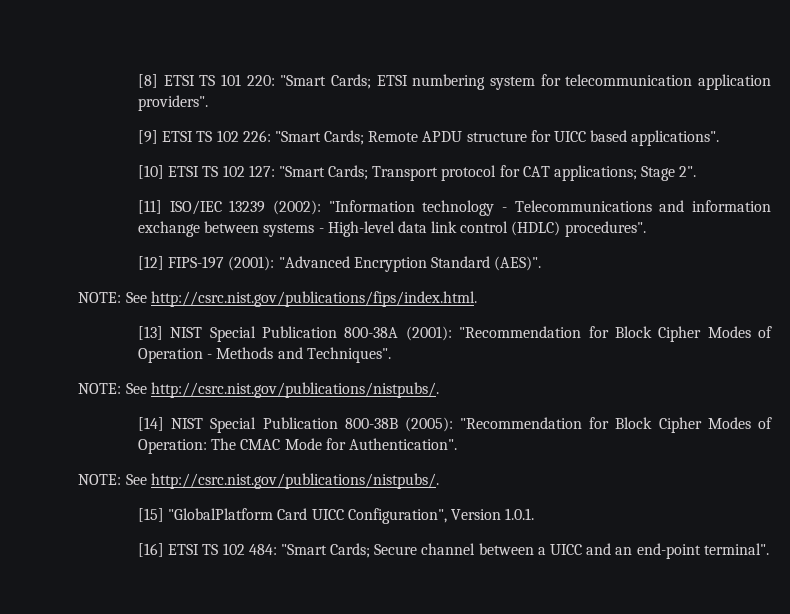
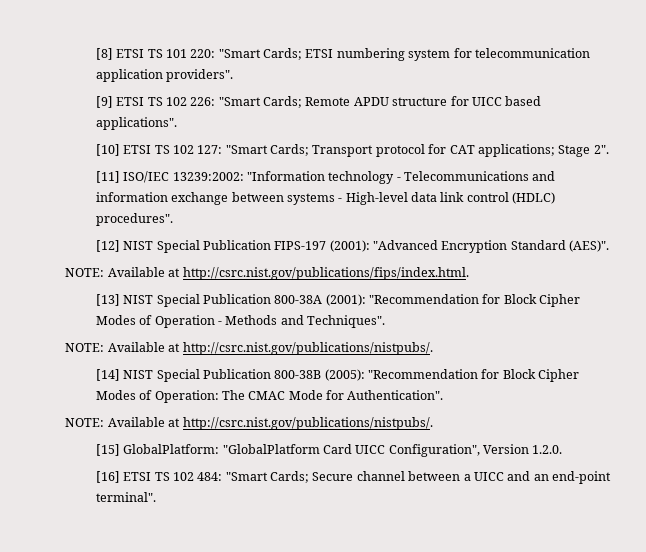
[229,200,321,215] 13239 (2002): -> [172,172,244,181] 13239:2002:
(164, 263) none -> [123,240,271,253] NIST Special Publication
[125,292,147,303] See -> [107,267,181,277] Available at
[125,383,147,394] See -> [107,342,181,352] Available at
[125,474,147,485] See -> [107,417,181,427] Available at
(164, 515) none -> [123,444,220,454] GlobalPlatform:
[505,508,535,520] 1.0.1. -> [532,445,563,454] 1.2.0.

